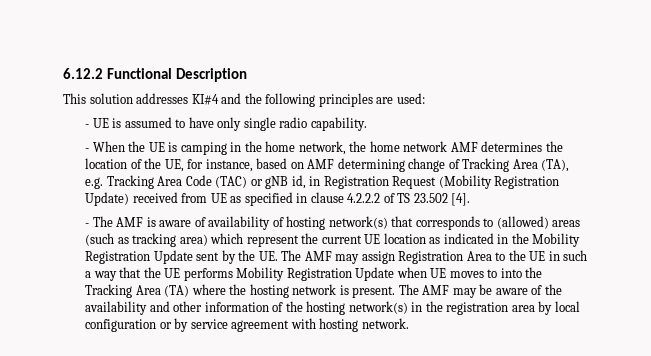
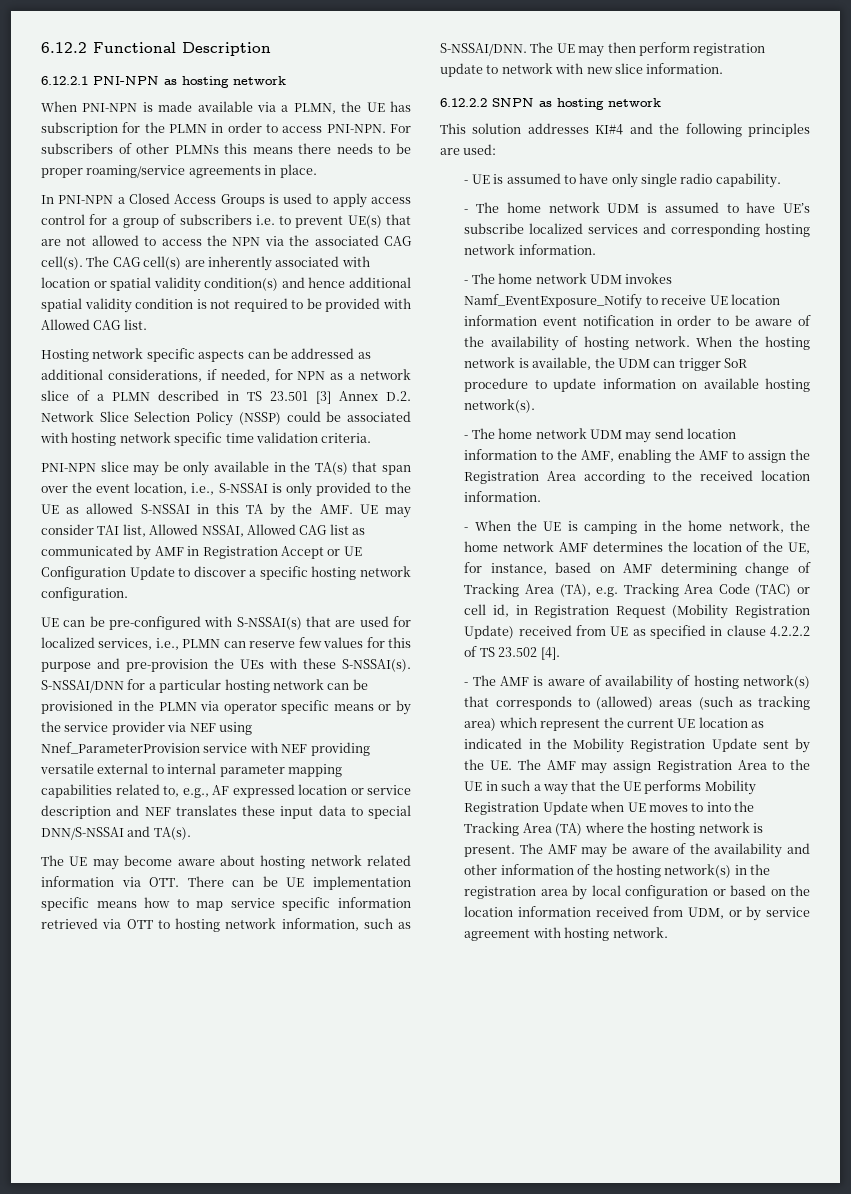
(247, 75) none -> [41,76,286,88] [41,101,411,114] [41,122,411,136] [41,143,411,154] [41,164,317,178] [41,193,412,208] [41,214,412,228] [41,235,412,246] [41,256,370,271] [41,277,411,292] [41,298,411,313] [41,319,147,330] [41,348,371,362] [41,369,411,382] [41,390,411,404] [41,411,412,426] [40,432,372,446] [41,461,411,476] [41,482,412,497] [41,503,412,518] [41,524,365,537] [41,545,362,560] [41,566,411,580] [41,587,128,601] [41,616,411,630] [41,637,412,650] [41,658,411,672] [41,679,368,693] [41,700,411,715] [41,721,252,735] [41,742,370,756] [40,763,342,777] [41,784,411,798] [41,805,411,819] [41,826,191,840] [41,855,411,870] [41,876,411,890] [41,897,411,911] [41,918,411,932] [440,42,766,57] [440,63,724,77] [440,98,661,110] // 6.12.2.1 PNI-NPN as hosting network // When PNI-NPN is made available via a PLMN, the UE has subscription for the PLMN in order to access PNI-NPN. For subscribers of other PLMNs this means there needs to be proper roaming/service agreements in place. // In PNI-NPN a Closed Access Groups is used to apply access control for a group of subscribers i.e. to prevent UE(s) that are not allowed to access the NPN via the associated CAG cell(s). The CAG cell(s) are inherently associated with location or spatial validity condition(s) and hence additional spatial validity condition is not required to be provided with Allowed CAG list. // Hosting network specific aspects can be addressed as additional considerations, if needed, for NPN as a network slice of a PLMN described in TS 23.501 [3] Annex D.2. Network Slice Selection Policy (NSSP) could be associated with hosting network specific time validation criteria. // PNI-NPN slice may be only available in the TA(s) that span over the event location, i.e., S-NSSAI is only provided to the UE as allowed S-NSSAI in this TA by the AMF. UE may consider TAI list, Allowed NSSAI, Allowed CAG list as communicated by AMF in Registration Accept or UE Configuration Update to discover a specific hosting network configuration. // UE can be pre-configured with S-NSSAI(s) that are used for localized services, i.e., PLMN can reserve few values for this purpose and pre-provision the UEs with these S-NSSAI(s). S-NSSAI/DNN for a particular hosting network can be provisioned in the PLMN via operator specific means or by the service provider via NEF using Nnef_ParameterProvision service with NEF providing versatile external to internal parameter mapping capabilities related to, e.g., AF expressed location or service description and NEF translates these input data to special DNN/S-NSSAI and TA(s). // The UE may become aware about hosting network related information via OTT. There can be UE implementation specific means how to map service specific information retrieved via OTT to hosting network information, such as S-NSSAI/DNN. The UE may then perform registration update to network with new slice information. // 6.12.2.2 SNPN as hosting network
(367, 124) none -> [464,202,810,213] [464,223,810,237] [464,244,596,255] [464,273,673,284] [464,294,780,309] [464,315,812,326] [464,336,810,351] [464,357,748,371] [464,378,810,392] [464,399,536,413] [464,428,737,443] [464,449,810,463] [464,470,810,484] [464,491,542,502] // - The home network UDM is assumed to have UE’s subscribe localized services and corresponding hosting network information. // - The home network UDM invokes Namf_EventExposure_Notify to receive UE location information event notification in order to be aware of the availability of hosting network. When the hosting network is available, the UDM can trigger SoR procedure to update information on available hosting network(s). // - The home network UDM may send location information to the AMF, enabling the AMF to assign the Registration Area according to the received location information.
[265,176,289,189] gNB -> [464,604,487,615] cell
(172, 325) none -> [730,885,811,896] [464,906,742,919] based on the location information received from UDM, or

